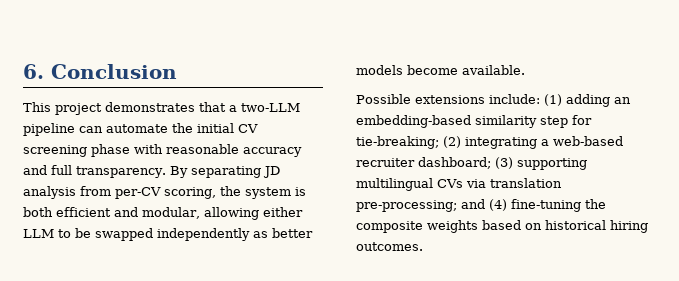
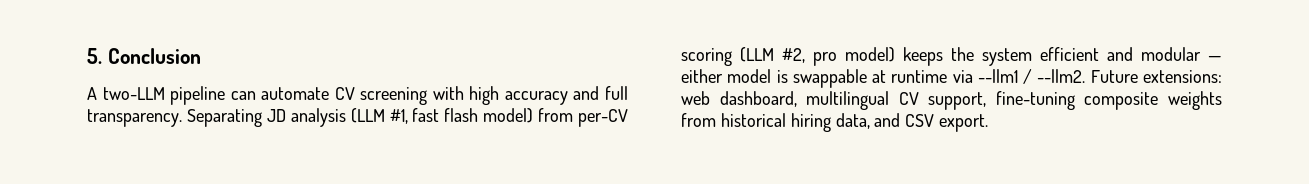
[23,64,44,79] 6. -> [87,48,102,64] 5.
[23,102,300,115] [23,123,258,136] [23,144,302,157] [23,165,280,178] [23,186,306,199] [23,207,303,220] [23,228,313,241] [356,65,525,75] [356,94,631,107] [356,115,592,128] [356,136,623,149] [356,157,587,170] [356,178,562,191] [356,199,606,212] [356,220,648,233] [356,242,423,251] This project demonstrates that a two-LLM pipeline can automate the initial CV screening phase with reasonable accuracy and full transparency. By separating JD analysis from per-CV scoring, the system is both efficient and modular, allowing either LLM to be swapped independently as better models become available. // Possible extensions include: (1) adding an embedding-based similarity step for tie-breaking; (2) integrating a web-based recruiter dashboard; (3) supporting multilingual CVs via translation pre-processing; and (4) fine-tuning the composite weights based on historical hiring outcomes. -> [87,86,628,105] [87,108,629,127] [681,47,1222,66] [681,69,1222,88] [681,91,1222,110] [681,113,989,132] A two-LLM pipeline can automate CV screening with high accuracy and full transparency. Separating JD analysis (LLM #1, fast flash model) from per-CV scoring (LLM #2, pro model) keeps the system efficient and modular — either model is swappable at runtime via --llm1 / --llm2. Future extensions: web dashboard, multilingual CV support, fine-tuning composite weights from historical hiring data, and CSV export.

